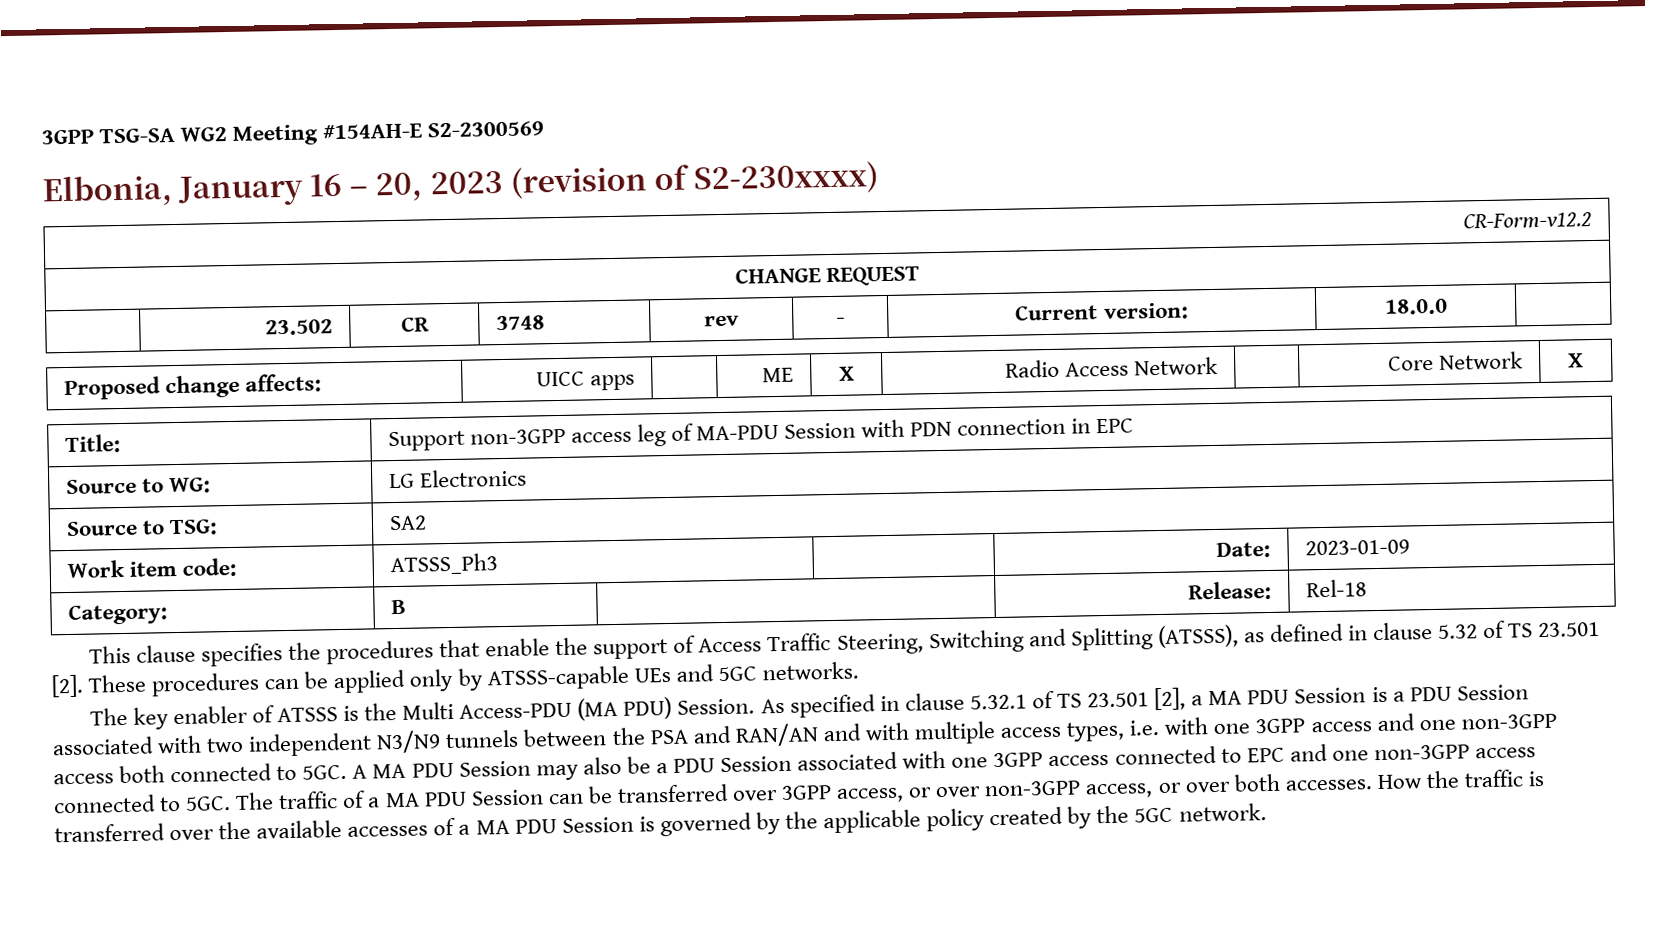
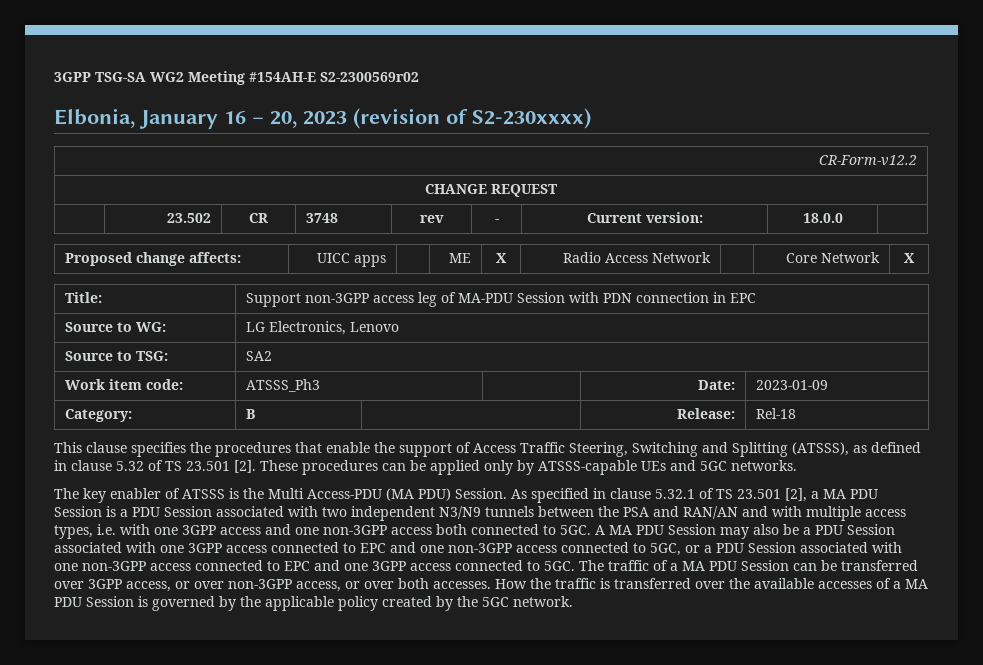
[427,121,545,138] S2-2300569 -> [320,72,419,82] S2-2300569r02
[419,468,527,488] Electronics -> [268,321,399,335] Electronics, Lenovo
(182, 804) none -> [650,542,902,556] [54,560,540,571] 5GC, or a PDU Session associated with one non-3GPP access connected to EPC and one 3GPP access connected to

